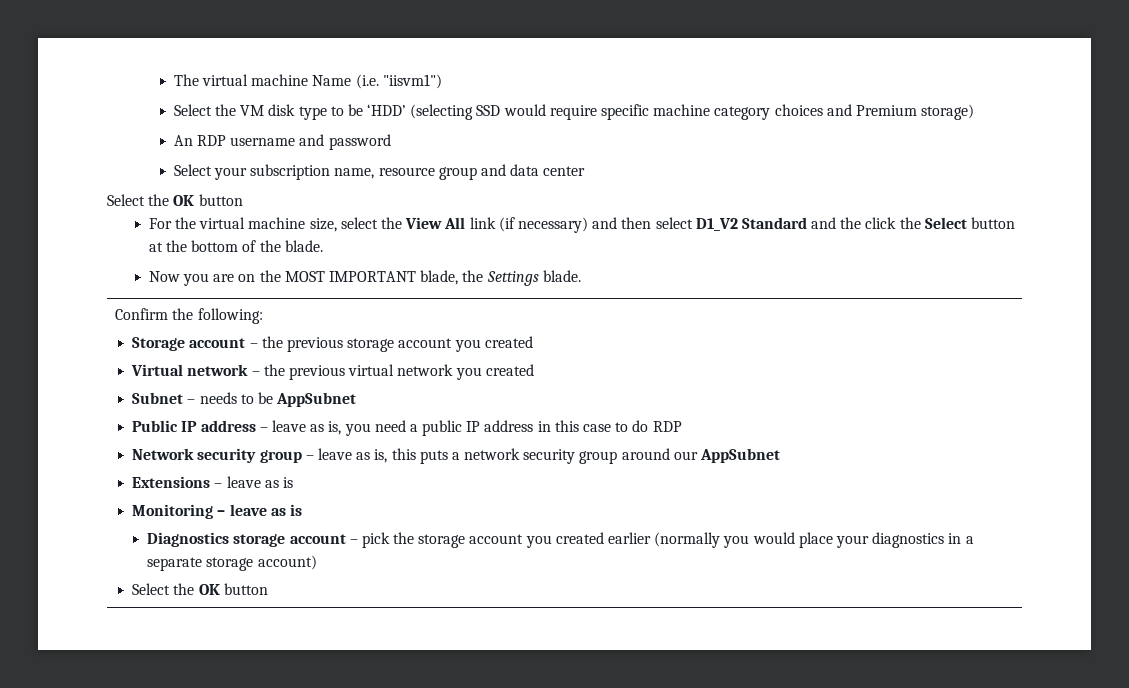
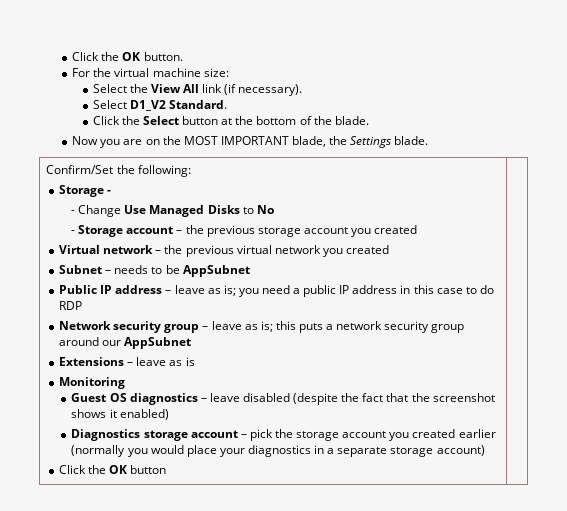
[173,74,442,89] [173,104,975,120] [173,134,391,150] [173,164,586,180] [107,194,243,206] The virtual machine Name (i.e. "iisvm1") // Select the VM disk type to be ‘HDD’ (selecting SSD would require specific machine category choices and Premium storage) // An RDP username and password // Select your subscription name, resource group and data center // Select the OK button -> [72,52,183,61] Click the OK button.
[309,217,378,232] size, select -> [203,68,229,77] [92,84,127,93] size: // Select
[517,217,897,233] necessary) and then select D1_V2 Standard and the click -> [238,84,303,96] [92,100,228,111] [92,116,120,125] necessary). // Select D1_V2 Standard. // Click
[115,308,169,320] Confirm -> [46,165,114,174] Confirm/Set
(186, 344) none -> [107,190,112,194] [71,205,274,217] [71,225,124,237] - // - Change Use Managed Disks to No // - Storage
[328,421,342,435] is, -> [223,285,236,296] is;
[374,449,388,463] is, -> [260,321,273,332] is;
[217,504,302,516] – leave as is -> [71,393,495,405] [71,409,169,420] // Guest OS diagnostics – leave disabled (despite the fact that the screenshot shows it enabled)
[132,583,171,595] Select -> [59,465,87,474] Click

